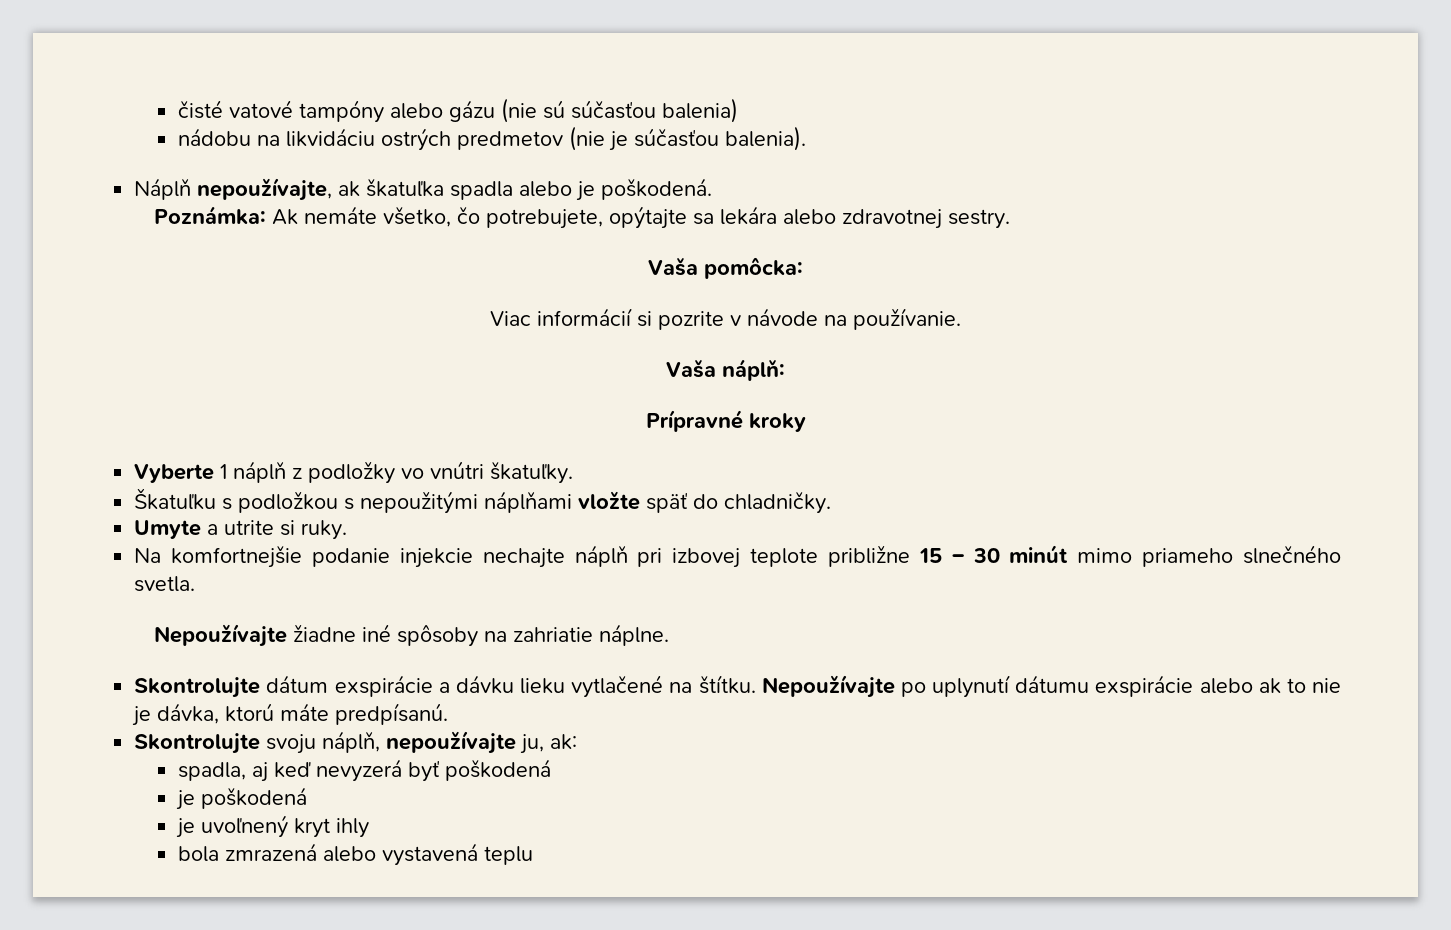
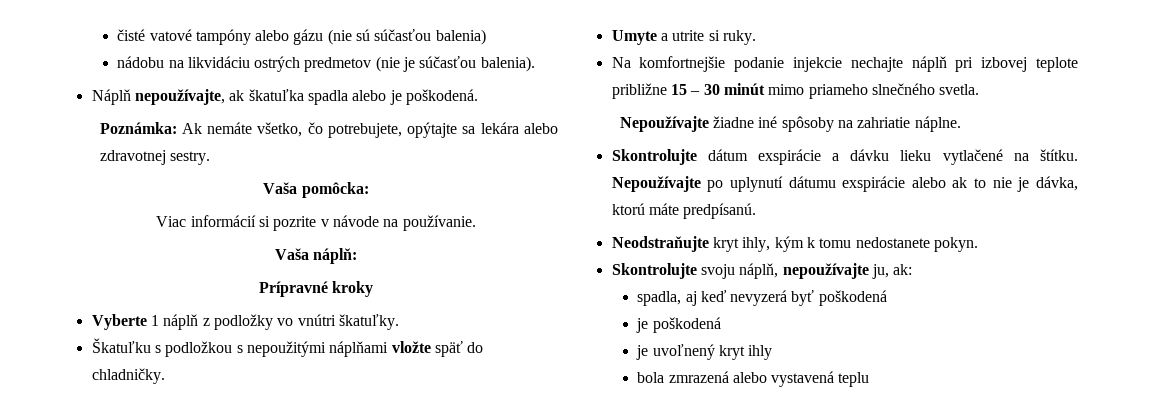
(449, 714) none -> [611,236,978,252] // Neodstraňujte kryt ihly, kým k tomu nedostanete pokyn.

